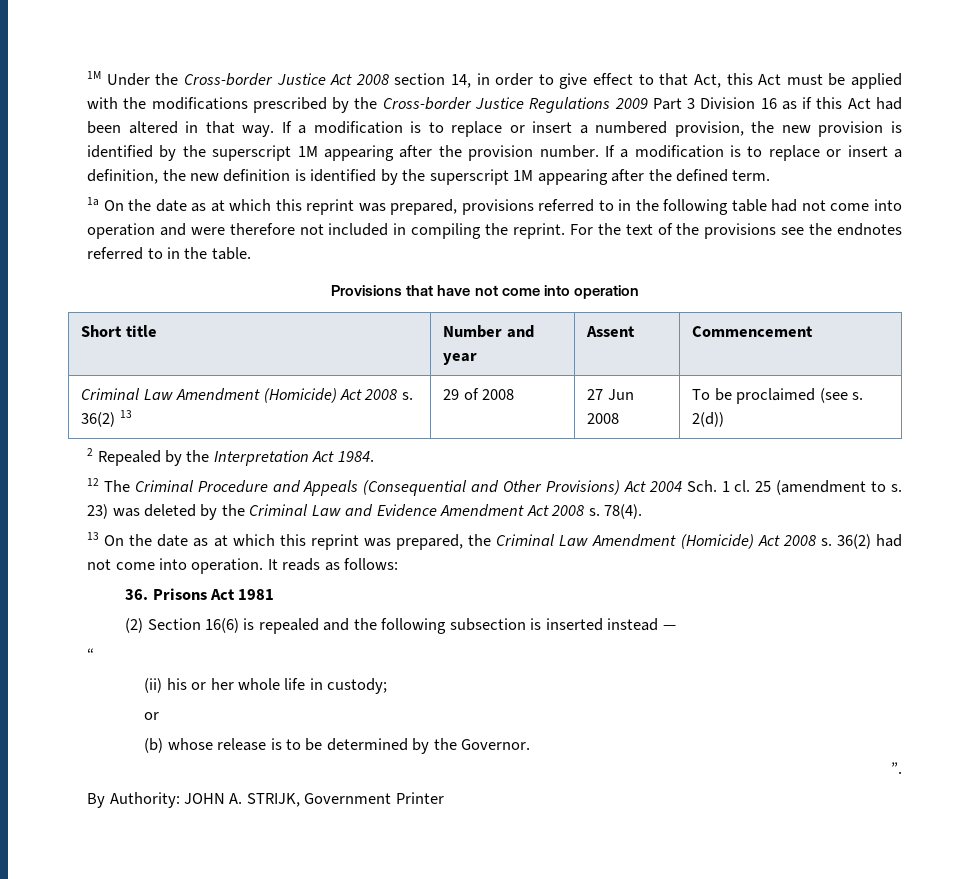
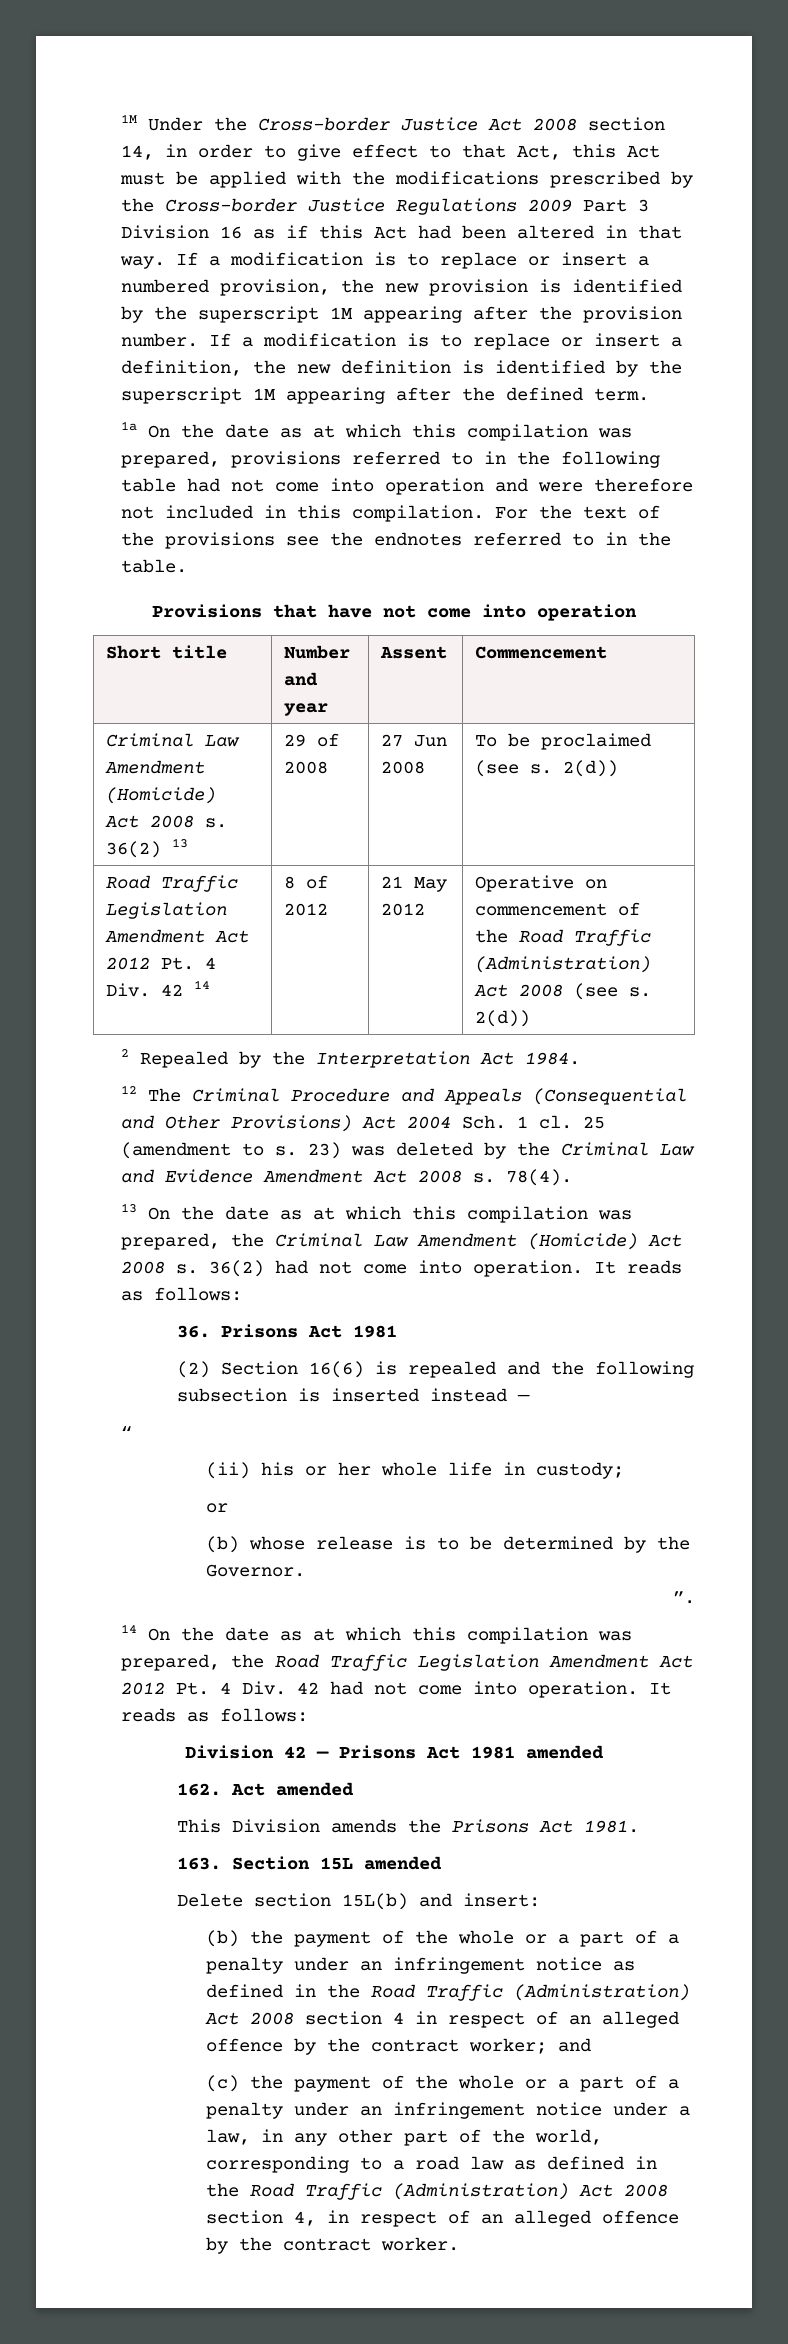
[306,199,355,215] reprint -> [467,424,589,441] compilation
[411,223,566,239] compiling the reprint. -> [297,505,485,522] this compilation.
(725, 419) none -> [105,875,238,892] [105,902,227,919] [104,929,249,943] [105,957,216,970] [105,980,210,997] [283,875,328,889] [283,903,328,916] [380,876,447,892] [380,903,425,916] [474,875,607,892] [474,902,640,916] [474,929,651,946] [474,956,651,973] [473,983,651,1000] [474,1010,530,1027] // Road Traffic Legislation Amendment Act 2012 Pt. 4 Div. 42 14 | 8 of 2012 | 21 May 2012 | Operative on commencement of the Road Traffic (Administration) Act 2008 (see s. 2(d))
[310,534,359,550] reprint -> [467,1206,589,1223] compilation
[87,792,444,808] By Authority: JOHN A. STRIJK, Government Printer -> [121,1624,633,1644] [121,1654,694,1671] [121,1681,672,1698] [121,1708,309,1722] [185,1745,604,1759] [177,1782,355,1796] [177,1819,640,1833] [177,1856,443,1870] [177,1893,541,1910] [205,1930,679,1947] [205,1957,635,1974] [205,1984,690,2001] [204,2011,679,2028] [205,2038,591,2055] [205,2075,679,2092] [205,2102,690,2119] [205,2129,602,2146] [205,2156,657,2173] [205,2183,668,2200] [205,2210,679,2227] [205,2237,459,2254] 14 On the date as at which this compilation was prepared, the Road Traffic Legislation Amendment Act 2012 Pt. 4 Div. 42 had not come into operation. It reads as follows: // Division 42 — Prisons Act 1981 amended // 162. Act amended // This Division amends the Prisons Act 1981. // 163. Section 15L amended // Delete section 15L(b) and insert: // (b) the payment of the whole or a part of a penalty under an infringement notice as defined in the Road Traffic (Administration) Act 2008 section 4 in respect of an alleged offence by the contract worker; and // (c) the payment of the whole or a part of a penalty under an infringement notice under a law, in any other part of the world, corresponding to a road law as defined in the Road Traffic (Administration) Act 2008 section 4, in respect of an alleged offence by the contract worker.

